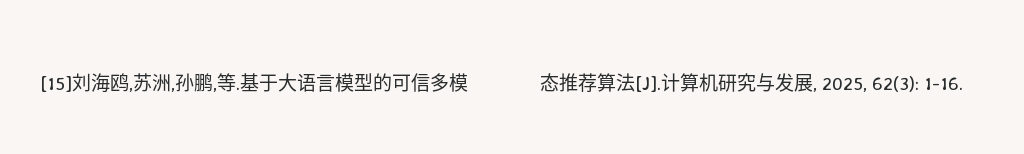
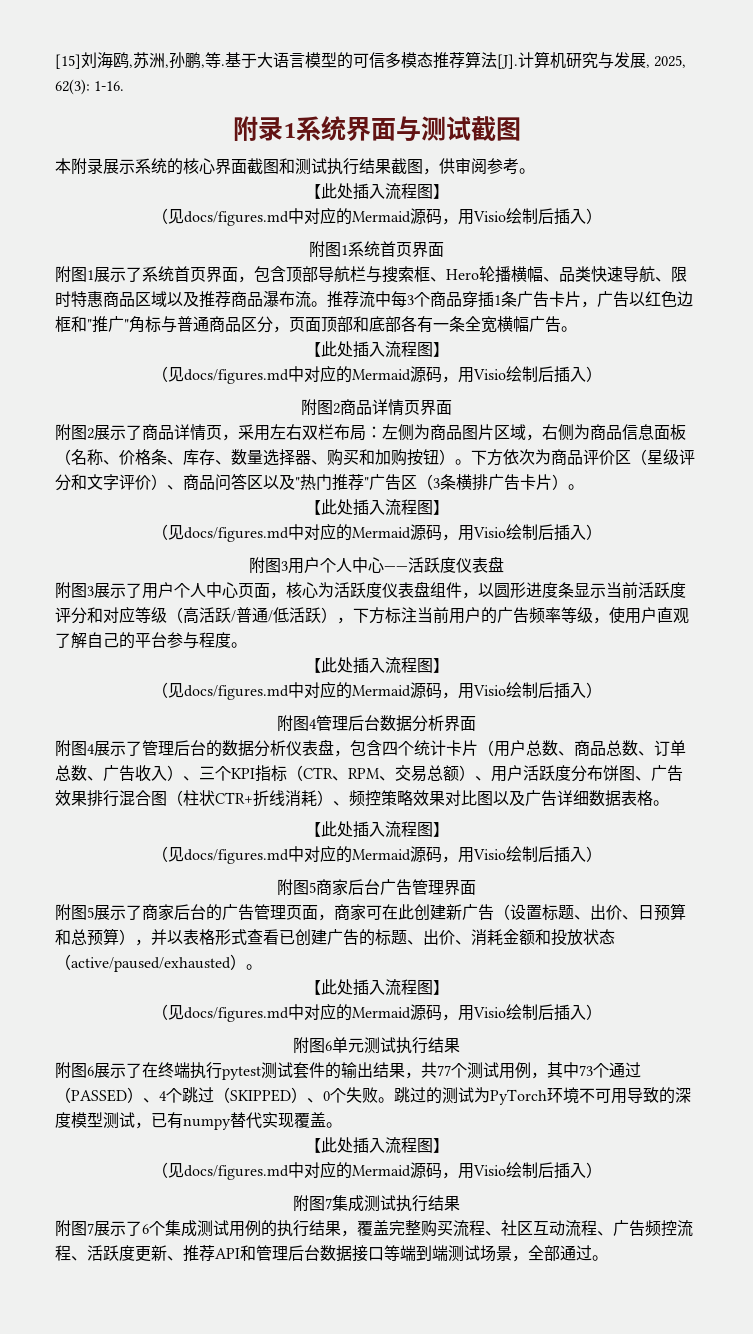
(964, 83) none -> [232,116,521,141] [55,158,535,175] [304,183,449,200] [151,207,602,226] [309,241,444,258] [55,266,687,283] [55,290,693,308] [55,316,577,333] [304,341,449,358] [151,365,602,384] [301,399,452,416] [55,424,686,441] [55,449,695,466] [55,474,584,491] [304,499,449,516] [151,523,602,542] [249,556,504,574] [55,581,686,599] [55,606,689,624] [55,632,247,649] [304,657,449,674] [151,681,602,700] [277,715,476,732] [55,739,686,757] [55,765,683,782] [55,790,669,807] [304,821,449,838] [151,845,602,864] [277,879,476,896] [55,903,686,921] [55,928,615,946] [55,954,262,972] [304,979,449,996] [151,1003,602,1022] [293,1037,460,1054] [55,1062,641,1080] [55,1087,691,1105] [55,1112,342,1130] [304,1137,449,1154] [151,1161,602,1180] [293,1195,460,1212] [55,1220,693,1237] [55,1245,608,1262] // 附录1系统界面与测试截图 // 本附录展示系统的核心界面截图和测试执行结果截图，供审阅参考。 // 【此处插入流程图】 // （见docs/figures.md中对应的Mermaid源码，用Visio绘制后插入） // 附图1系统首页界面 // 附图1展示了系统首页界面，包含顶部导航栏与搜索框、Hero轮播横幅、品类快速导航、限时特惠商品区域以及推荐商品瀑布流。推荐流中每3个商品穿插1条广告卡片，广告以红色边框和"推广"角标与普通商品区分，页面顶部和底部各有一条全宽横幅广告。 // 【此处插入流程图】 // （见docs/figures.md中对应的Mermaid源码，用Visio绘制后插入） // 附图2商品详情页界面 // 附图2展示了商品详情页，采用左右双栏布局：左侧为商品图片区域，右侧为商品信息面板（名称、价格条、库存、数量选择器、购买和加购按钮）。下方依次为商品评价区（星级评分和文字评价）、商品问答区以及"热门推荐"广告区（3条横排广告卡片）。 // 【此处插入流程图】 // （见docs/figures.md中对应的Mermaid源码，用Visio绘制后插入） // 附图3用户个人中心——活跃度仪表盘 // 附图3展示了用户个人中心页面，核心为活跃度仪表盘组件，以圆形进度条显示当前活跃度评分和对应等级（高活跃/普通/低活跃），下方标注当前用户的广告频率等级，使用户直观了解自己的平台参与程度。 // 【此处插入流程图】 // （见docs/figures.md中对应的Mermaid源码，用Visio绘制后插入） // 附图4管理后台数据分析界面 // 附图4展示了管理后台的数据分析仪表盘，包含四个统计卡片（用户总数、商品总数、订单总数、广告收入）、三个KPI指标（CTR、RPM、交易总额）、用户活跃度分布饼图、广告效果排行混合图（柱状CTR+折线消耗）、频控策略效果对比图以及广告详细数据表格。 // 【此处插入流程图】 // （见docs/figures.md中对应的Mermaid源码，用Visio绘制后插入） // 附图5商家后台广告管理界面 // 附图5展示了商家后台的广告管理页面，商家可在此创建新广告（设置标题、出价、日预算和总预算），并以表格形式查看已创建广告的标题、出价、消耗金额和投放状态（active/paused/exhausted）。 // 【此处插入流程图】 // （见docs/figures.md中对应的Mermaid源码，用Visio绘制后插入） // 附图6单元测试执行结果 // 附图6展示了在终端执行pytest测试套件的输出结果，共77个测试用例，其中73个通过（PASSED）、4个跳过（SKIPPED）、0个失败。跳过的测试为PyTorch环境不可用导致的深度模型测试，已有numpy替代实现覆盖。 // 【此处插入流程图】 // （见docs/figures.md中对应的Mermaid源码，用Visio绘制后插入） // 附图7集成测试执行结果 // 附图7展示了6个集成测试用例的执行结果，覆盖完整购买流程、社区互动流程、广告频控流程、活跃度更新、推荐API和管理后台数据接口等端到端测试场景，全部通过。

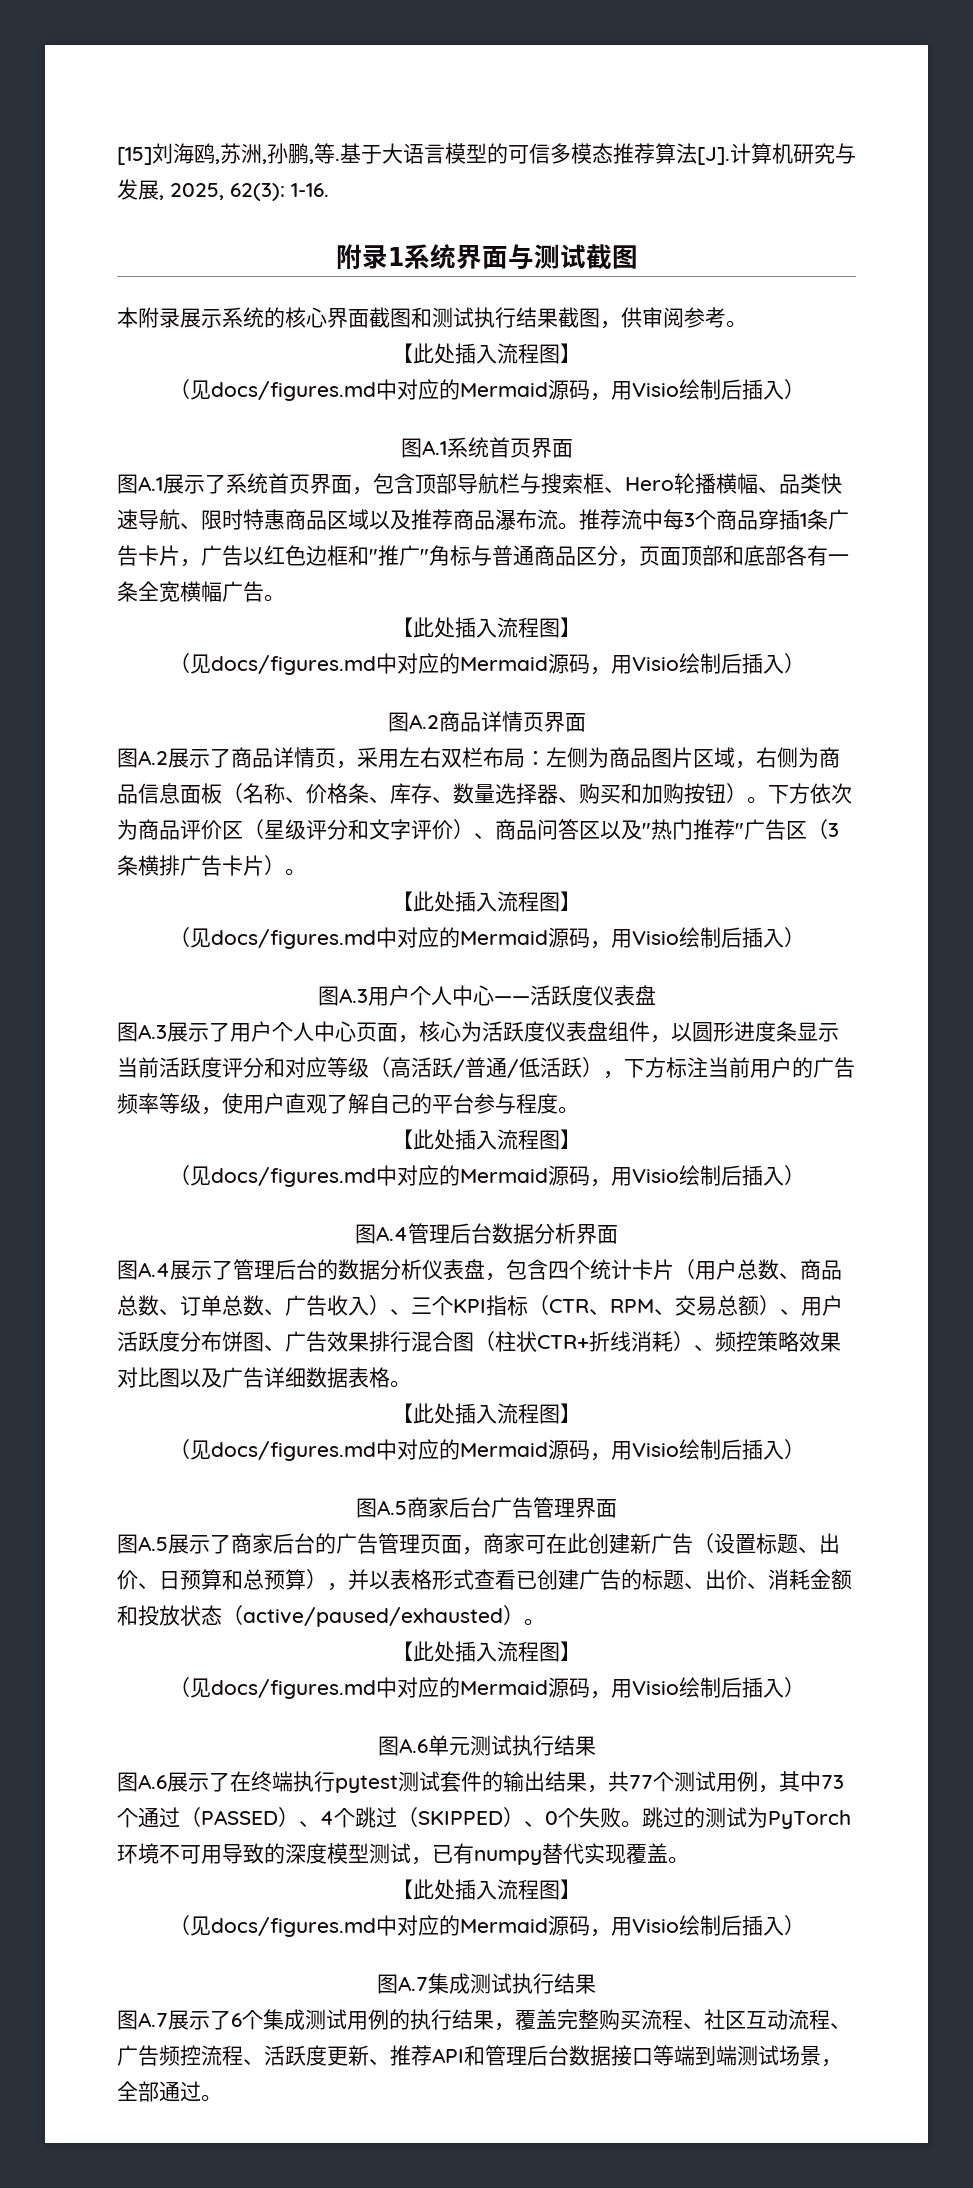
[309,241,348,258] 附图1 -> [400,438,447,458] 图A.1
[55,266,94,283] 附图1 -> [117,474,163,494] 图A.1
[301,399,340,416] 附图2 -> [387,712,439,732] 图A.2
[55,424,94,441] 附图2 -> [117,748,168,768] 图A.2
[249,557,288,574] 附图3 -> [317,986,368,1006] 图A.3
[55,582,94,599] 附图3 -> [117,1022,167,1042] 图A.3
[277,715,317,732] 附图4 -> [355,1224,408,1244] 图A.4
[55,740,95,757] 附图4 -> [117,1260,170,1280] 图A.4
[277,879,316,896] 附图5 -> [356,1498,407,1518] 图A.5
[55,904,94,921] 附图5 -> [117,1534,168,1554] 图A.5
[293,1037,332,1054] 附图6 -> [377,1736,428,1756] 图A.6
[55,1062,94,1079] 附图6 -> [117,1772,167,1792] 图A.6
[293,1195,332,1212] 附图7 -> [377,1974,428,1994] 图A.7
[55,1220,94,1237] 附图7 -> [117,2010,168,2030] 图A.7

